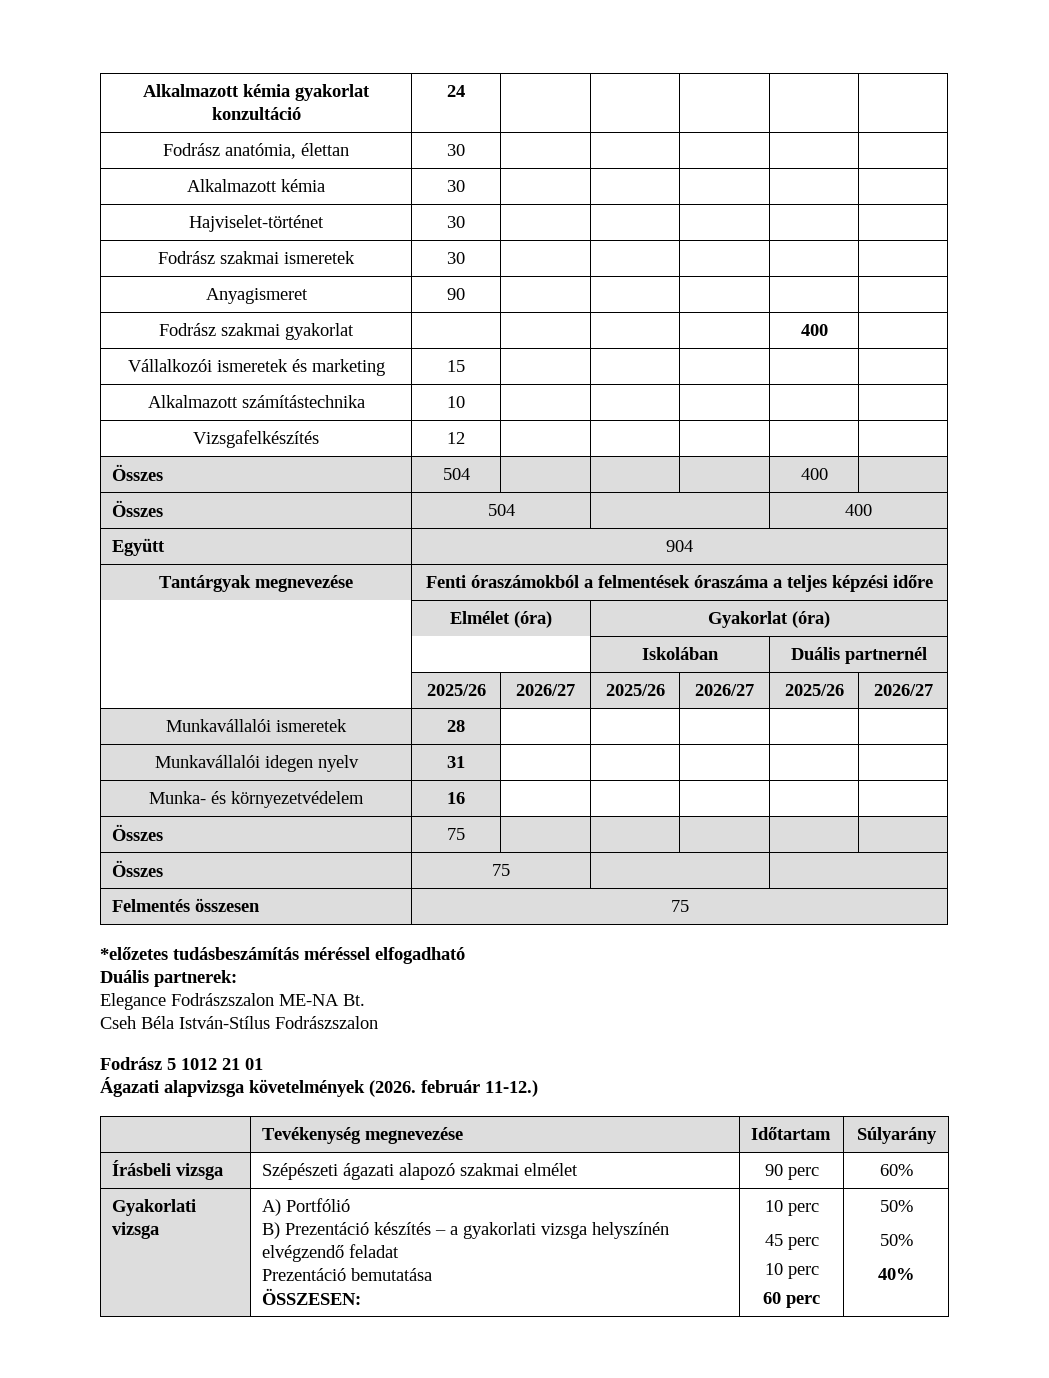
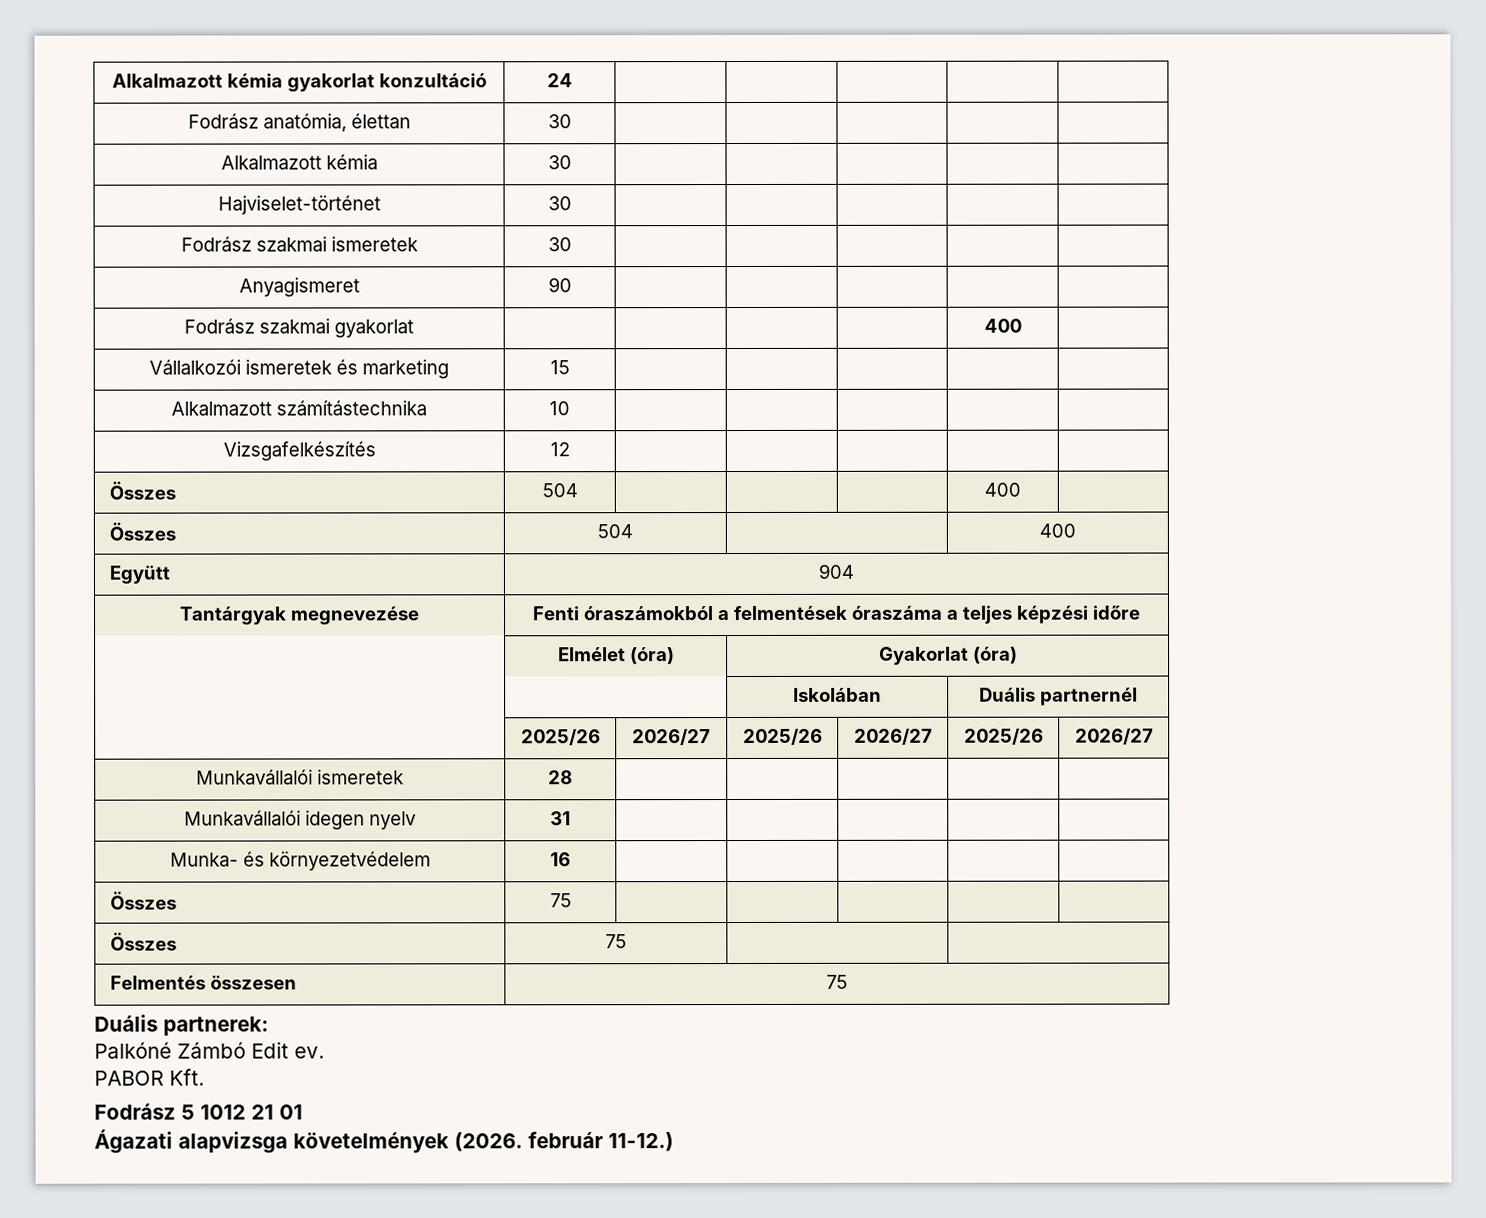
[100,947,465,964] [100,970,237,987] [100,993,365,1010] [100,1016,378,1029] *előzetes tudásbeszámítás méréssel elfogadható // Duális partnerek: // Elegance Fodrászszalon ME-NA Bt. // Cseh Béla István-Stílus Fodrászszalon -> [94,1014,269,1036] [94,1041,325,1059] [94,1068,205,1086] Duális partnerek: // Palkóné Zámbó Edit ev. // PABOR Kft.
[262,1127,464,1144] [751,1127,832,1140] [856,1127,937,1144] [112,1160,224,1180] [262,1163,579,1180] [764,1164,819,1180] [879,1164,913,1176] [112,1199,197,1216] [112,1222,160,1239] [262,1198,351,1216] [262,1222,670,1239] [262,1244,400,1262] [262,1268,433,1281] [262,1288,362,1305] [764,1200,819,1216] [764,1234,819,1250] [764,1263,819,1279] [763,1292,820,1308] [879,1200,913,1212] [879,1234,913,1246] [877,1268,915,1280] // | Tevékenység megnevezése | Időtartam | Súlyarány // Írásbeli vizsga | Szépészeti ágazati alapozó szakmai elmélet | 90 perc | 60% // Gyakorlati vizsga | A) Portfólió // B) Prezentáció készítés – a gyakorlati vizsga helyszínén elvégzendő feladat // Prezentáció bemutatása // ÖSSZESEN: | 10 perc // 45 perc // 10 perc // 60 perc | 50% // 50% // 40% -> (674, 1142) none

